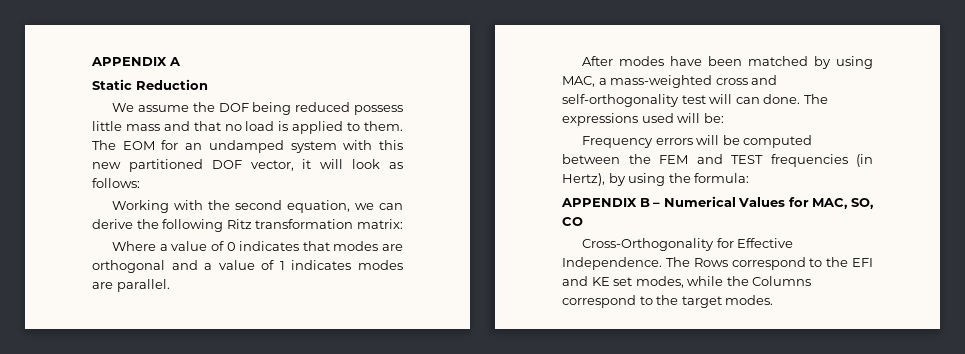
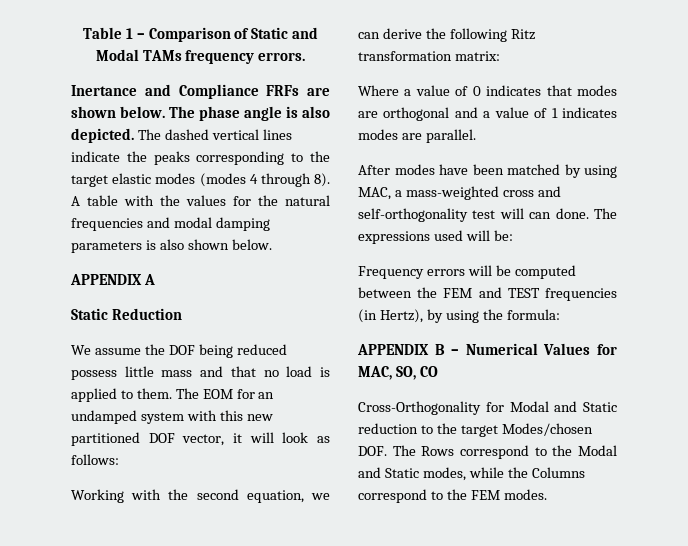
(91, 61) none -> [82,27,319,42] [95,49,306,64] [71,84,330,99] [71,106,330,121] [71,128,292,143] [71,151,330,165] [71,173,330,187] [71,195,330,206] [71,217,270,231] [71,239,272,253] Table 1 – Comparison of Static and Modal TAMs frequency errors. // Inertance and Compliance FRFs are shown below. The phase angle is also depicted. The dashed vertical lines indicate the peaks corresponding to the target elastic modes (modes 4 through 8). A table with the values for the natural frequencies and modal damping parameters is also shown below. //
[737,238,794,248] [562,257,662,270] Effective Independence. -> [509,401,617,412] [358,423,593,437] [358,446,387,456] Modal and Static reduction to the target Modes/chosen DOF.
[852,258,873,267] [562,276,633,286] EFI and KE set -> [578,445,617,456] [358,467,419,478] Modal and Static
[681,296,722,308] target -> [470,490,500,500] FEM

